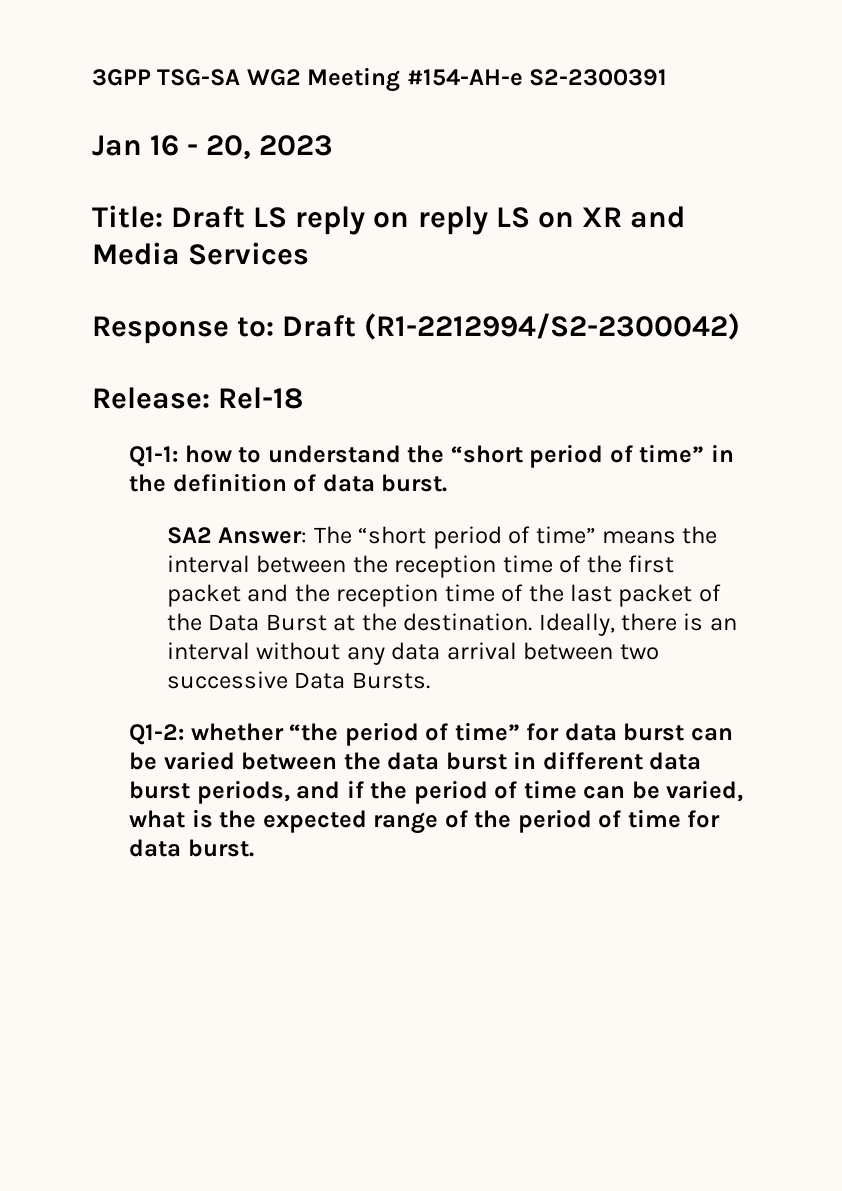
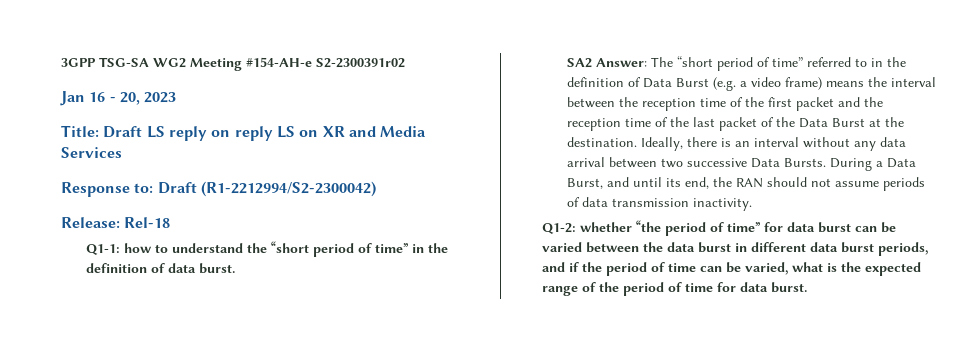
[529,69,668,86] S2-2300391 -> [316,58,405,68] S2-2300391r02
(596, 535) none -> [807,57,907,67] [567,77,823,91] referred to in the definition of Data Burst (e.g. a video frame)
(430, 680) none -> [830,158,917,171] [567,177,926,191] [567,197,753,211] During a Data Burst, and until its end, the RAN should not assume periods of data transmission inactivity.

